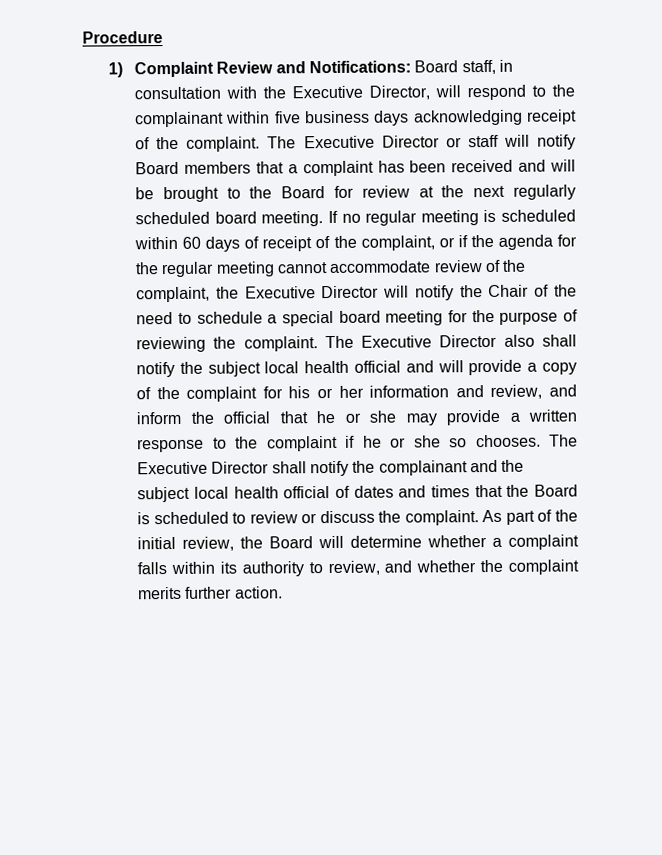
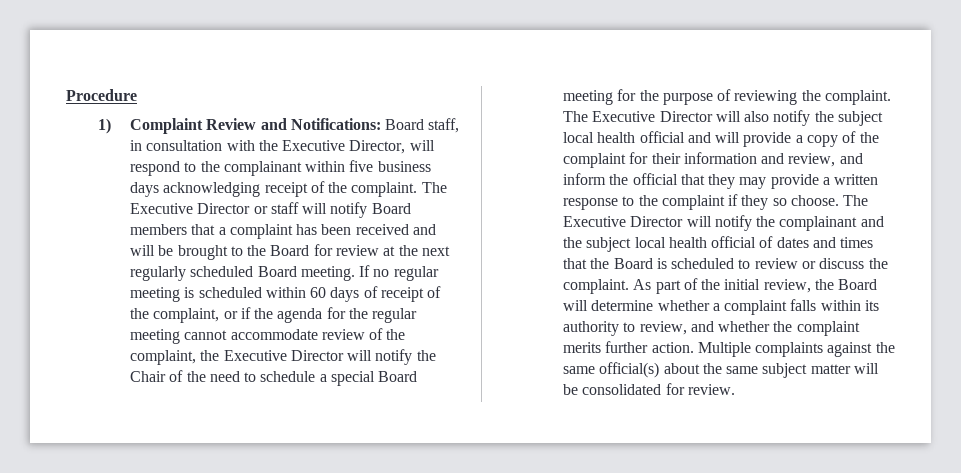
[214,211,257,224] board -> [257,266,297,277] Board
[338,310,381,323] board -> [378,371,418,382] Board
[503,334,577,347] also shall -> [715,111,770,122] will also
[288,385,364,399] his or her -> [651,153,681,164] their
[316,410,397,424] he or she -> [708,174,736,189] they
[362,434,578,448] [137,461,307,475] he or she so chooses. The Executive Director shall -> [741,195,869,210] [562,216,712,227] they so choose. The Executive Director will
(283, 592) none -> [697,342,895,357] [562,362,880,378] [562,383,735,395] Multiple complaints against the same official(s) about the same subject matter will be consolidated for review.

